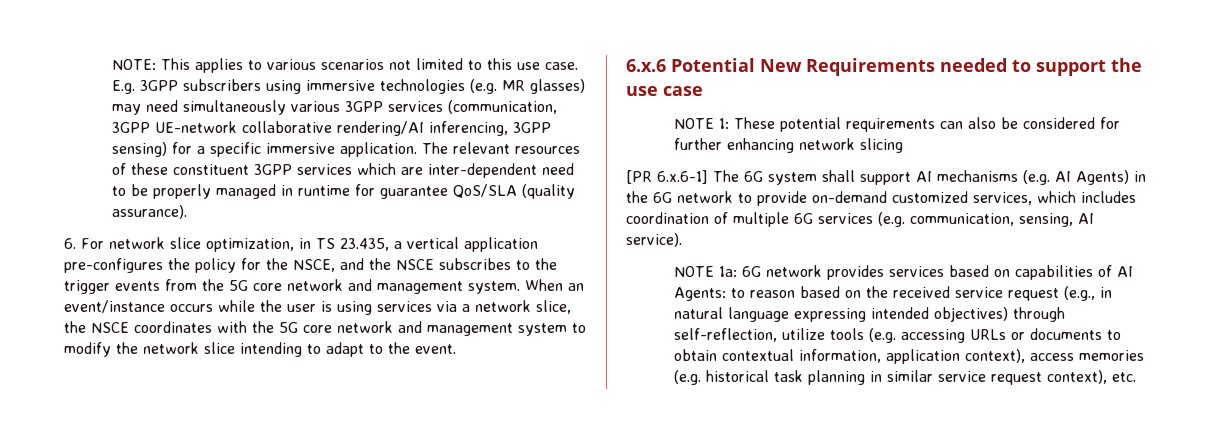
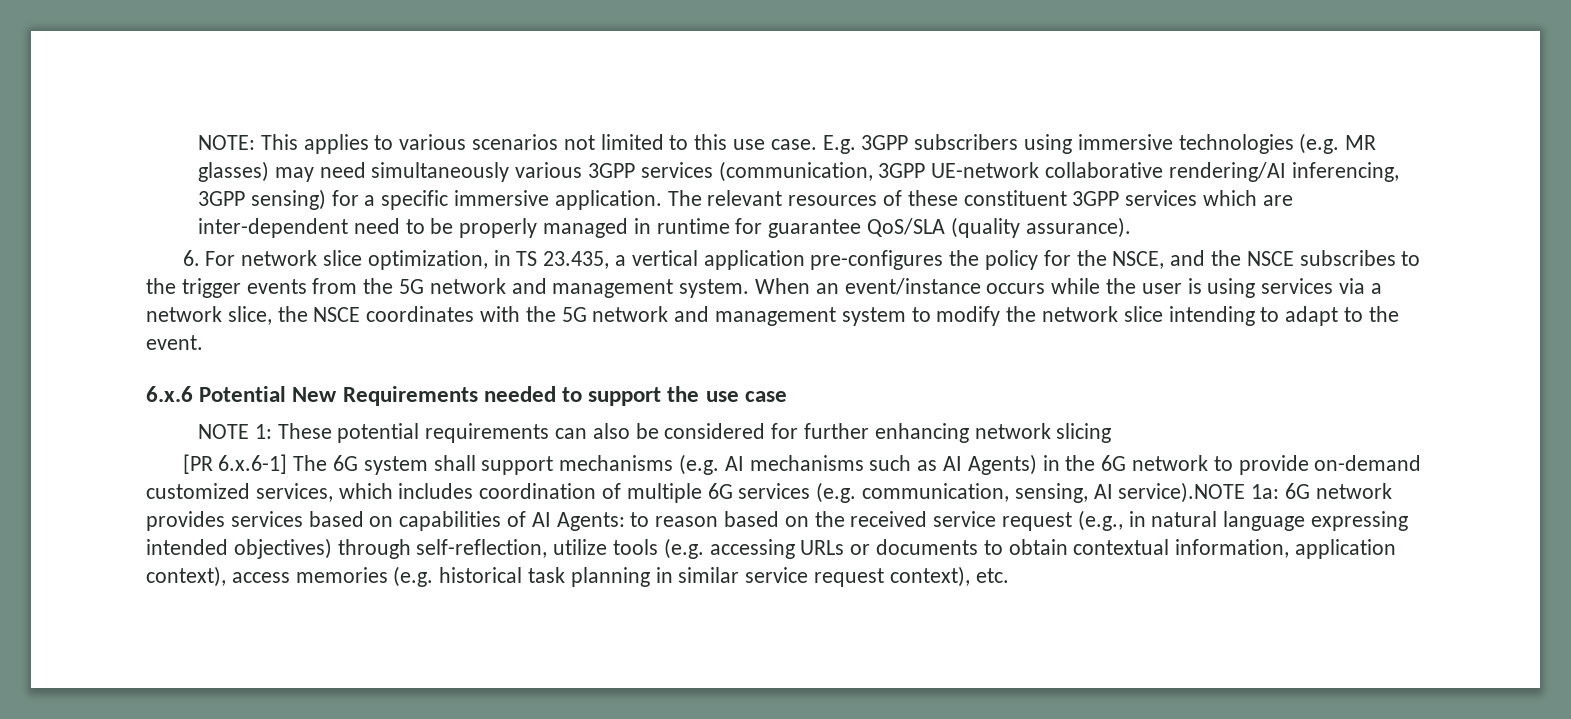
[253,283,282,291] core -> (425, 286) none
[303,325,332,333] core -> (587, 314) none
[916,170,1050,185] AI mechanisms (e.g. -> [559,454,938,475] mechanisms (e.g. AI mechanisms such as
[626,233,682,247] [674,266,715,277] service). // NOTE -> [1118,482,1246,503] service).NOTE

